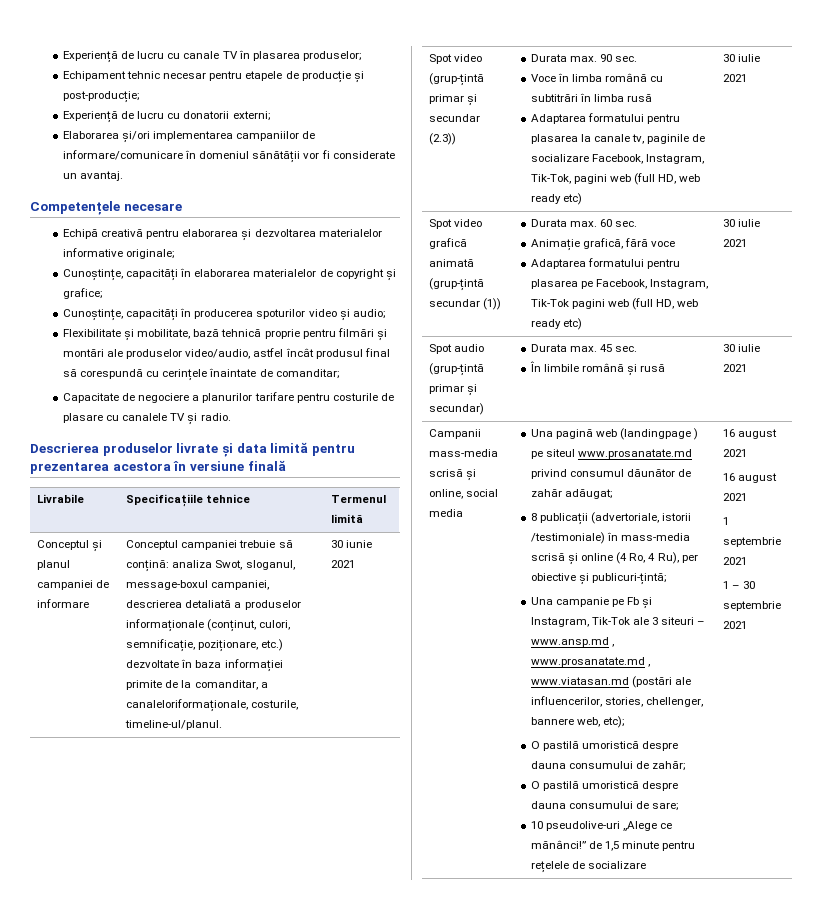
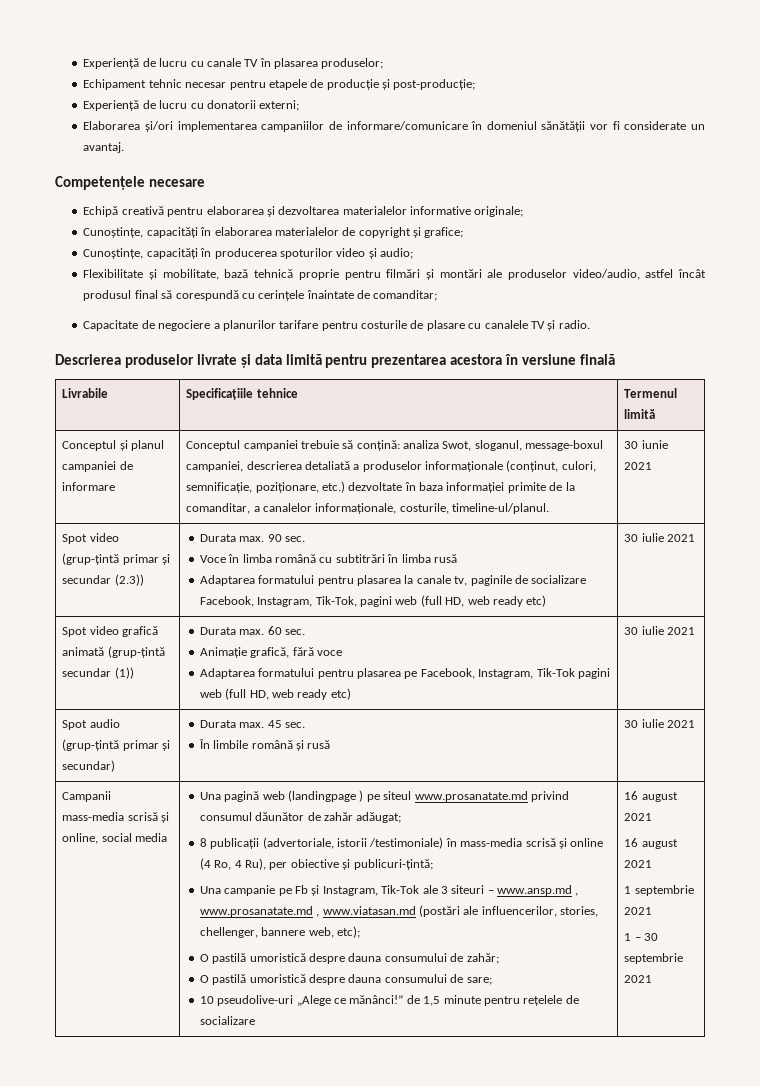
[126,699,249,712] canaleloriformaționale, -> [262,503,397,514] canalelor informaționale,

